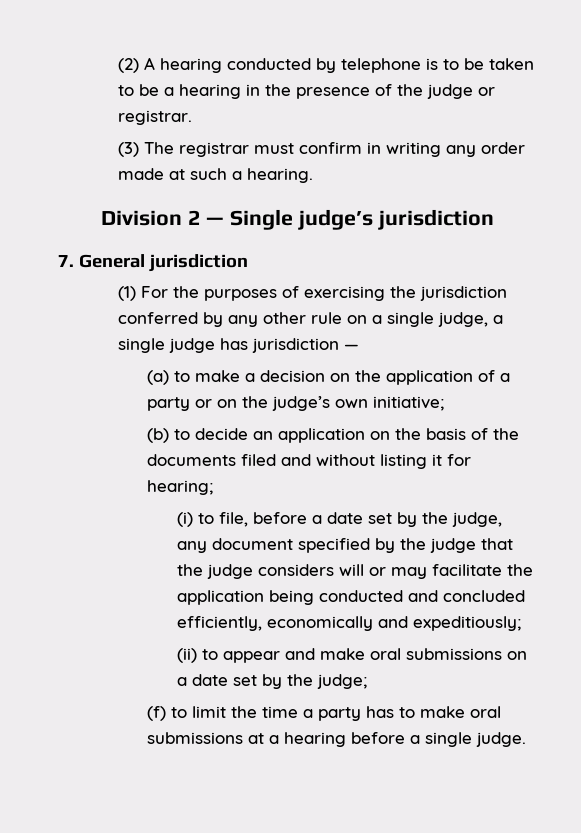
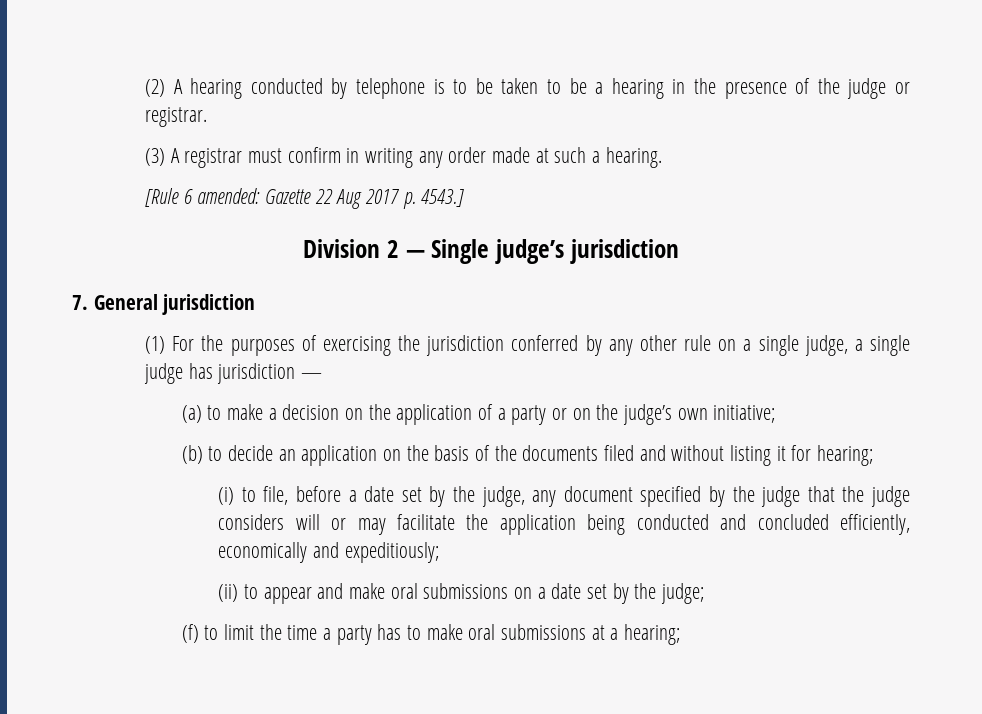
[143,142,174,154] The -> [170,148,180,163] A
(313, 175) none -> [145,188,465,209] // [Rule 6 amended: Gazette 22 Aug 2017 p. 4543.]
[284,732,527,747] hearing before a single judge. -> [624,624,681,645] hearing;

